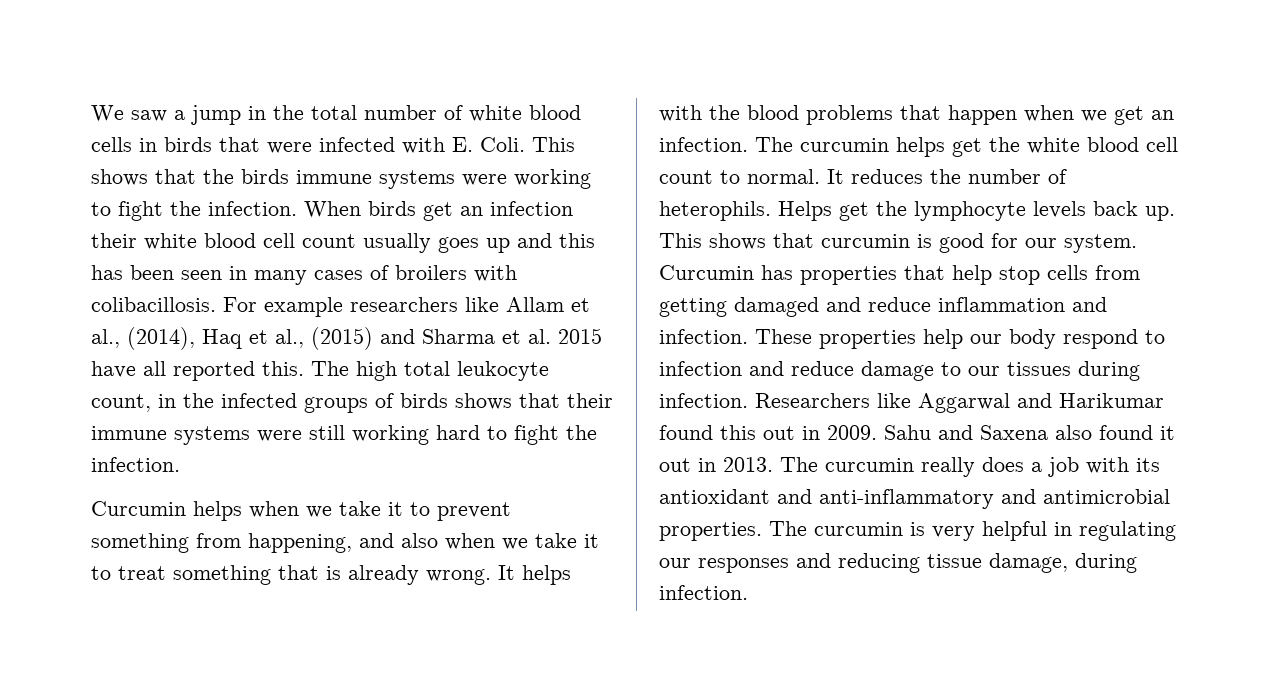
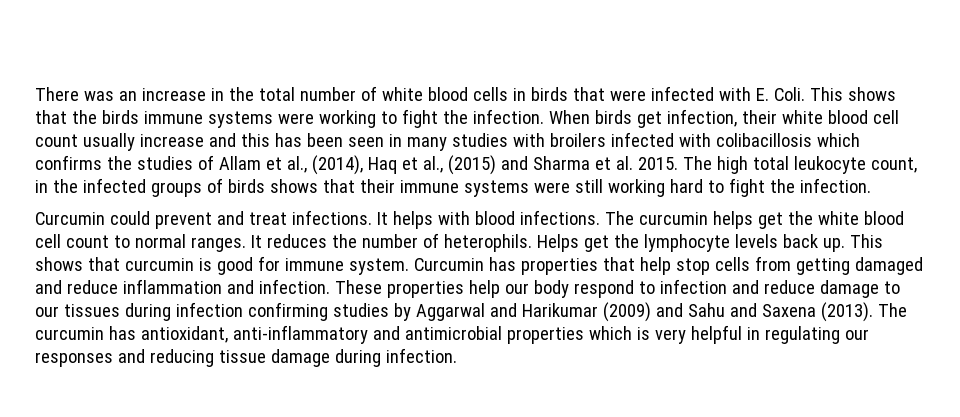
[91,105,241,125] We saw a jump -> [35,87,206,101] There was an increase
[460,201,573,216] an infection -> [666,109,737,127] infection,
[438,237,510,253] goes up -> [139,134,204,147] increase
[314,265,517,282] [91,297,499,317] cases of broilers with colibacillosis. For example researchers like -> [451,132,860,147] [35,155,214,170] studies with broilers infected with colibacillosis which confirms the studies of
[558,328,602,344] [91,361,304,381] 2015 have all reported this. -> [637,157,678,170] 2015.
[193,501,511,521] [91,533,599,553] [91,565,571,585] [659,105,1174,125] [659,137,748,152] helps when we take it to prevent something from happening, and also when we take it to treat something that is already wrong. It helps with the blood problems that happen when we get an infection. -> [109,210,600,229] could prevent and treat infections. It helps with blood infections.
[747,169,820,184] normal. -> [134,234,246,252] normal ranges.
[1025,238,1057,248] our -> [284,258,344,271] immune
[659,393,1164,413] [659,425,1175,440] [659,457,1160,477] [659,489,1170,509] [659,521,903,541] infection. Researchers like Aggarwal and Harikumar found this out in 2009. Sahu and Saxena also found it out in 2013. The curcumin really does a job with its antioxidant and anti-inflammatory and antimicrobial properties. The curcumin -> [175,302,907,322] [35,325,632,344] infection confirming studies by Aggarwal and Harikumar (2009) and Sahu and Saxena (2013). The curcumin has antioxidant, anti-inflammatory and antimicrobial properties which
[989,553,1068,573] damage, -> [270,349,330,367] damage

